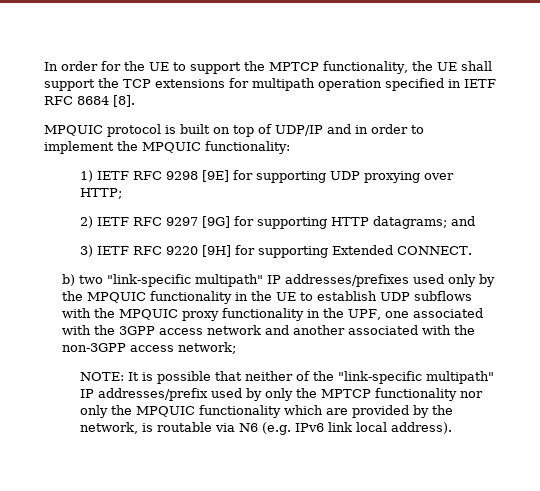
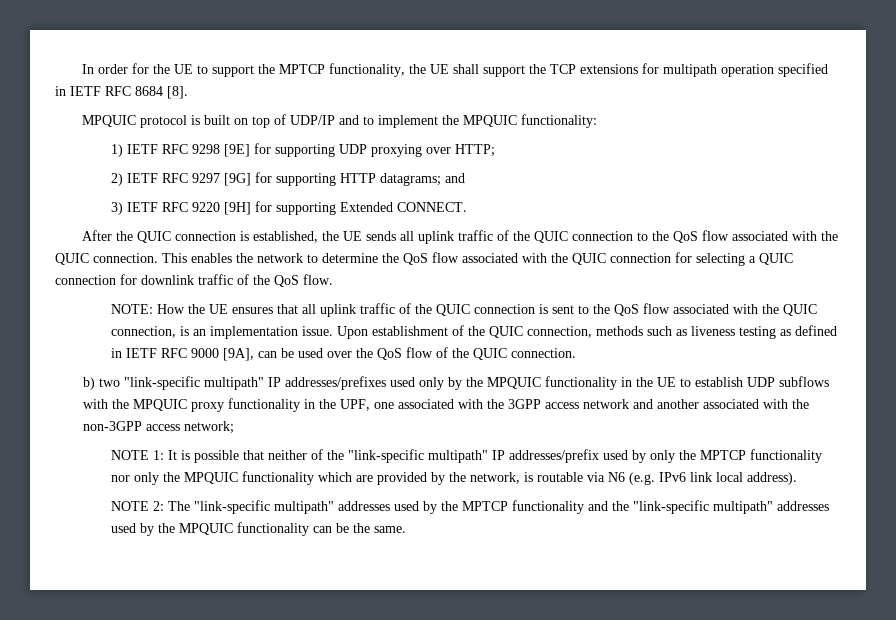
[355,124,408,134] in order -> (359, 120) none
(473, 250) none -> [81,230,838,244] [55,252,793,266] [55,274,333,287] [110,303,817,317] [110,325,837,339] [110,347,576,361] // After the QUIC connection is established, the UE sends all uplink traffic of the QUIC connection to the QoS flow associated with the QUIC connection. This enables the network to determine the QoS flow associated with the QUIC connection for selecting a QUIC connection for downlink traffic of the QoS flow. // NOTE: How the UE ensures that all uplink traffic of the QUIC connection is sent to the QoS flow associated with the QUIC connection, is an implementation issue. Upon establishment of the QUIC connection, methods such as liveness testing as defined in IETF RFC 9000 [9A], can be used over the QoS flow of the QUIC connection.
[80,372,125,381] NOTE: -> [110,450,164,460] NOTE 1:
(453, 428) none -> [110,500,829,514] [110,522,406,536] // NOTE 2: The "link-specific multipath" addresses used by the MPTCP functionality and the "link-specific multipath" addresses used by the MPQUIC functionality can be the same.

